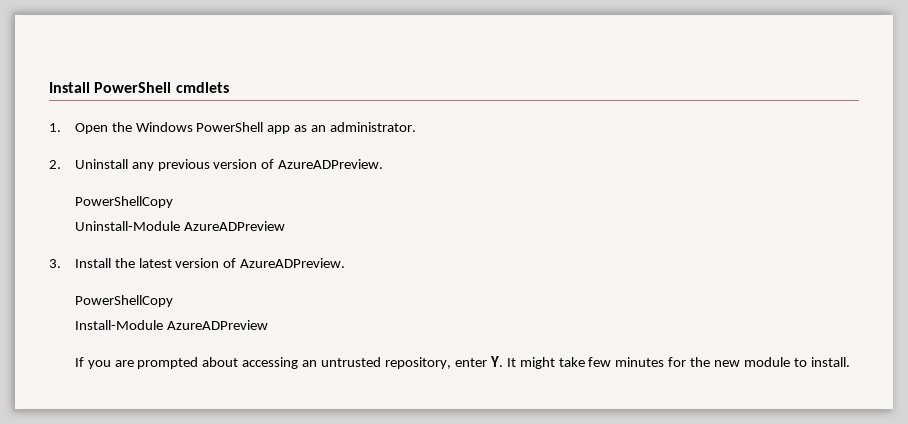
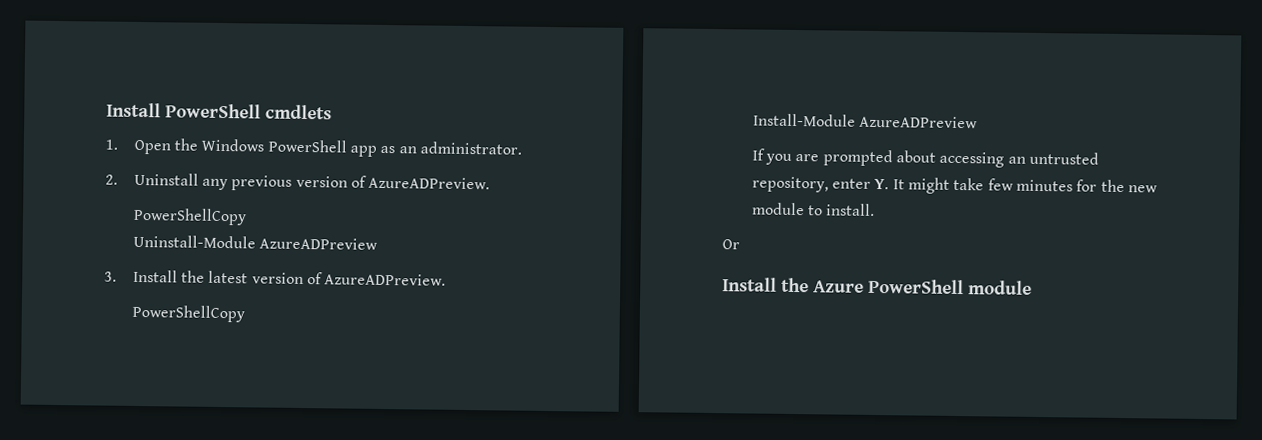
(850, 362) none -> [722,239,740,250] [722,277,1032,295] // Or // Install the Azure PowerShell module

